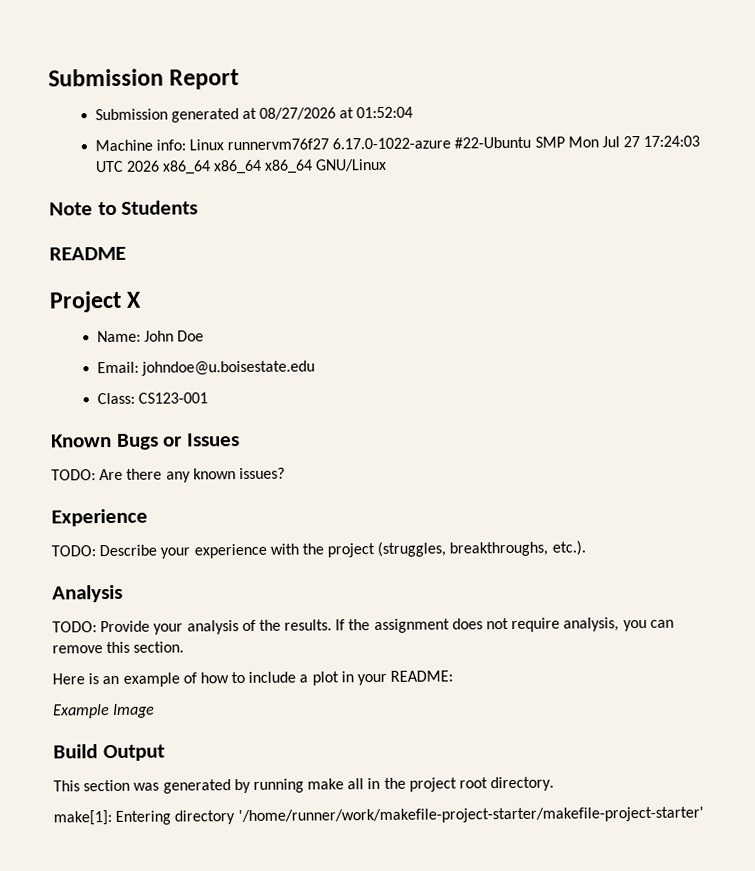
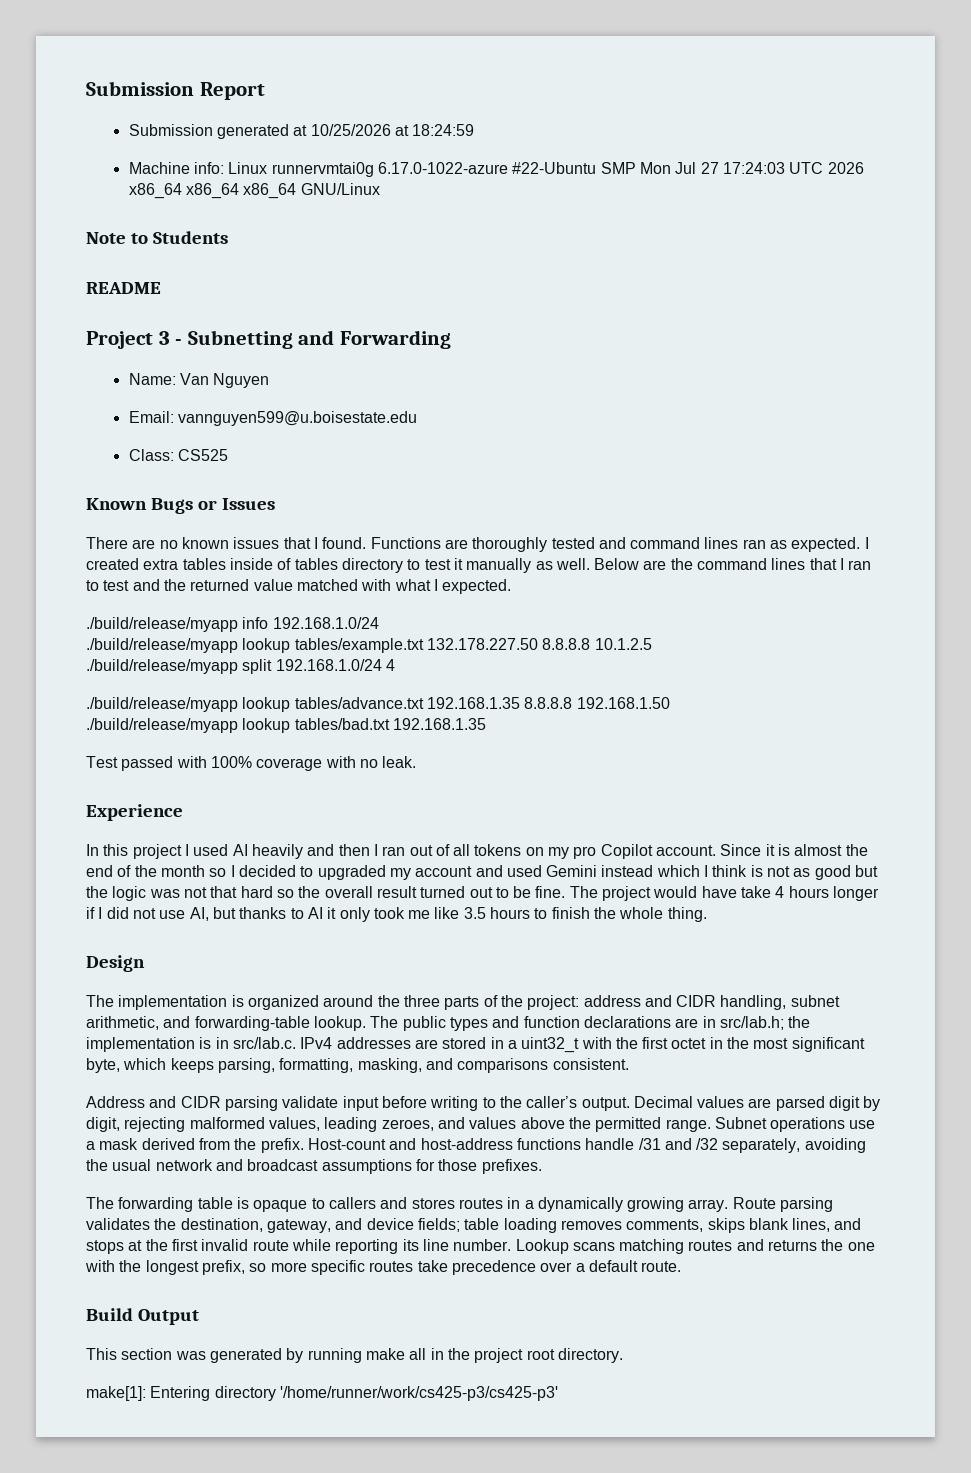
[259,106,414,120] 08/27/2026 at 01:52:04 -> [310,124,475,136] 10/25/2026 at 18:24:59
[227,138,330,151] runnervm76f27 -> [271,162,374,177] runnervmtai0g
[126,291,143,308] X -> [158,330,451,349] 3 - Subnetting and Forwarding
[143,330,204,342] John Doe -> [180,373,270,388] Van Nguyen
[140,360,315,376] johndoe@u.boisestate.edu -> [178,411,418,426] vannguyen599@u.boisestate.edu
[137,392,208,404] CS123-001 -> [178,449,229,461] CS525
[51,467,285,483] [51,508,148,527] [51,540,586,559] [52,584,123,603] [52,617,674,635] [52,641,185,654] [52,670,454,687] [53,703,156,719] TODO: Are there any known issues? // Experience // TODO: Describe your experience with the project (struggles, breakthroughs, etc.). // Analysis // TODO: Provide your analysis of the results. If the assignment does not require analysis, you can remove this section. // Here is an example of how to include a plot in your README: // Example Image -> [86,537,869,552] [86,558,872,573] [86,579,512,594] [86,617,379,632] [86,638,652,653] [86,659,395,674] [86,697,670,712] [86,718,486,733] [86,756,417,771] [86,804,183,821] [86,844,868,859] [86,865,879,880] [86,886,880,901] [86,907,707,922] [86,955,145,972] [86,995,840,1010] [86,1016,811,1031] [86,1037,865,1053] [86,1058,629,1073] [86,1096,881,1111] [86,1117,876,1132] [86,1138,866,1153] [86,1159,542,1174] [86,1197,834,1212] [86,1218,862,1233] [86,1239,875,1254] [85,1260,682,1275] There are no known issues that I found. Functions are thoroughly tested and command lines ran as expected. I created extra tables inside of tables directory to test it manually as well. Below are the command lines that I ran to test and the returned value matched with what I expected. // ./build/release/myapp info 192.168.1.0/24 // ./build/release/myapp lookup tables/example.txt 132.178.227.50 8.8.8.8 10.1.2.5 // ./build/release/myapp split 192.168.1.0/24 4 // ./build/release/myapp lookup tables/advance.txt 192.168.1.35 8.8.8.8 192.168.1.50 // ./build/release/myapp lookup tables/bad.txt 192.168.1.35 // Test passed with 100% coverage with no leak. // Experience // In this project I used AI heavily and then I ran out of all tokens on my pro Copilot account. Since it is almost the end of the month so I decided to upgraded my account and used Gemini instead which I think is not as good but the logic was not that hard so the overall result turned out to be fine. The project would have take 4 hours longer if I did not use AI, but thanks to AI it only took me like 3.5 hours to finish the whole thing. // Design // The implementation is organized around the three parts of the project: address and CIDR handling, subnet arithmetic, and forwarding-table lookup. The public types and function declarations are in src/lab.h; the implementation is in src/lab.c. IPv4 addresses are stored in a uint32_t with the first octet in the most significant byte, which keeps parsing, formatting, masking, and comparisons consistent. // Address and CIDR parsing validate input before writing to the caller’s output. Decimal values are parsed digit by digit, rejecting malformed values, leading zeroes, and values above the permitted range. Subnet operations use a mask derived from the prefix. Host-count and host-address functions handle /31 and /32 separately, avoiding the usual network and broadcast assumptions for those prefixes. // The forwarding table is opaque to callers and stores routes in a dynamically growing array. Route parsing validates the destination, gateway, and device fields; table loading removes comments, skips blank lines, and stops at the first invalid route while reporting its line number. Lookup scans matching routes and returns the one with the longest prefix, so more specific routes take precedence over a default route.
[237,806,704,825] '/home/runner/work/makefile-project-starter/makefile-project-starter' -> [279,1386,558,1401] '/home/runner/work/cs425-p3/cs425-p3'

